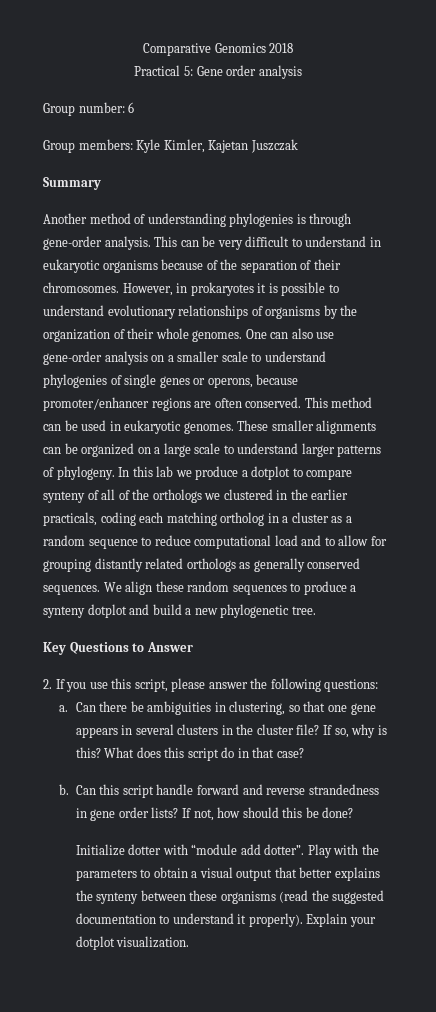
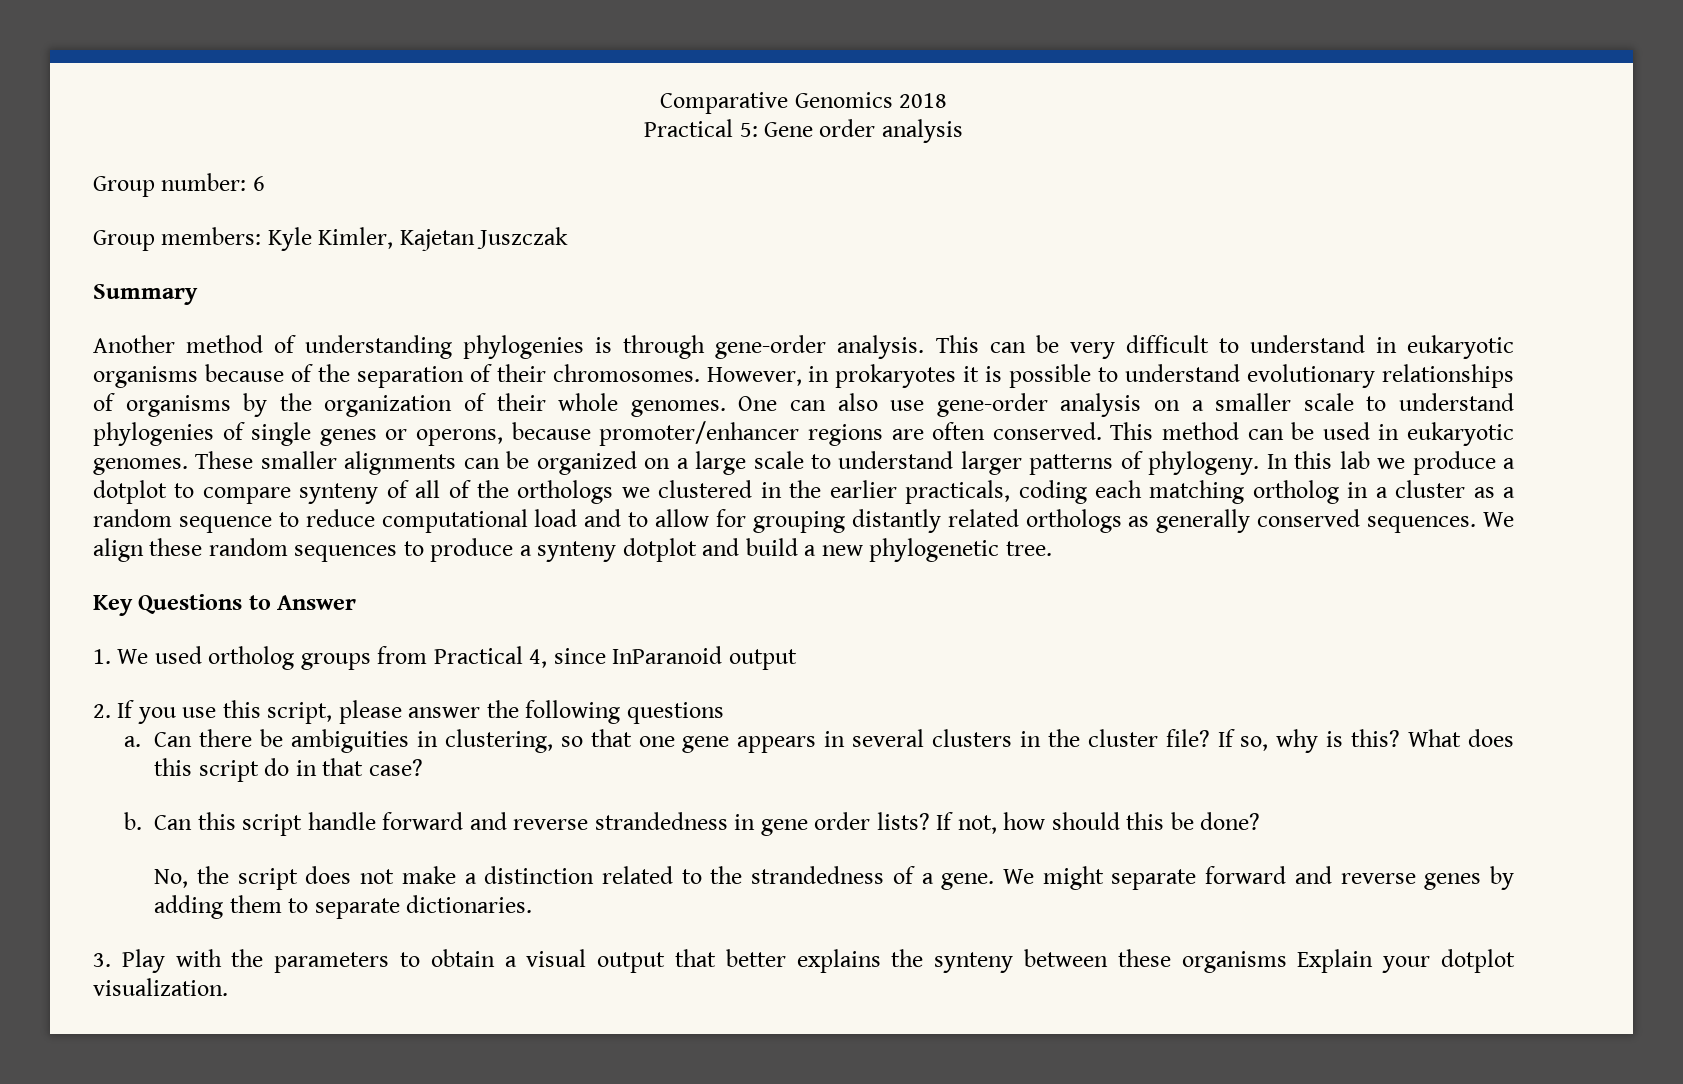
(193, 647) none -> [93,646,797,670] // 1. We used ortholog groups from Practical 4, since InParanoid output
[324,679,379,692] questions: -> [626,702,724,724] questions
[75,844,305,856] Initialize dotter with “module add dotter”. -> [154,866,1514,890] [154,895,533,919] [93,953,111,967] No, the script does not make a distinction related to the strandedness of a gene. We might separate forward and reverse genes by adding them to separate dictionaries. // 3.
[279,890,385,904] [75,913,303,927] (read the suggested documentation to understand it properly). -> (1287, 962) none

